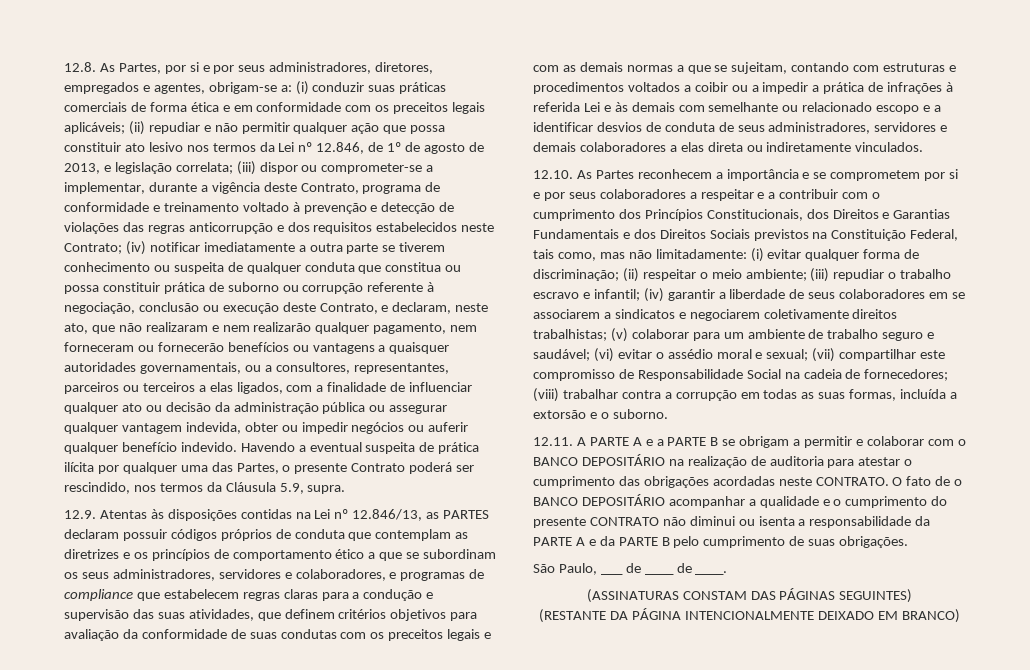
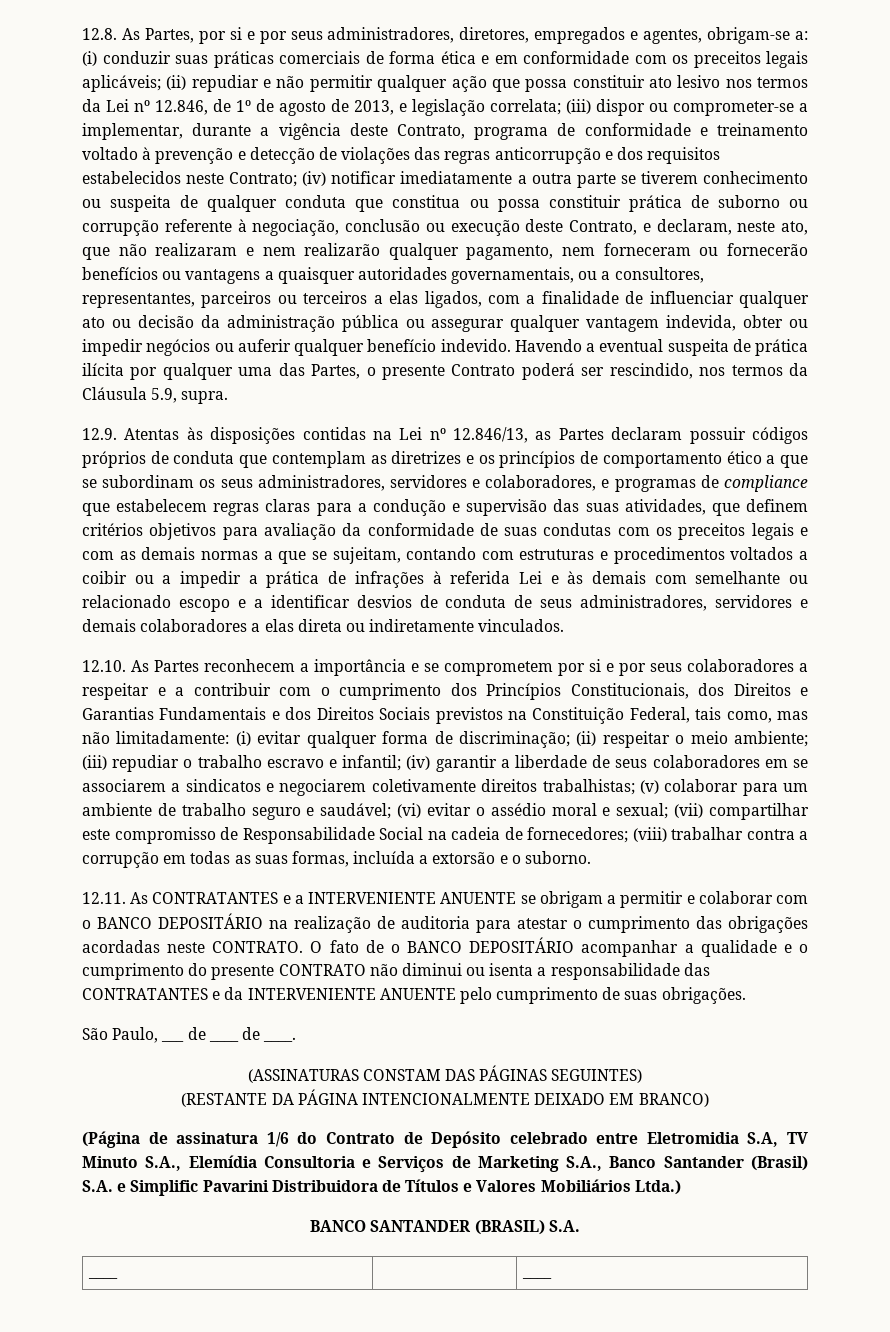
[443,510,490,519] PARTES -> [558,428,604,440] Partes
[576,437,719,446] A PARTE A e a PARTE B -> [130,892,517,904] As CONTRATANTES e a INTERVENIENTE ANUENTE
[915,516,931,526] [533,536,670,546] da PARTE A e da PARTE B -> [683,963,710,976] [82,987,456,1000] das CONTRATANTES e da INTERVENIENTE ANUENTE
(960, 616) none -> [82,1131,809,1148] [82,1155,808,1173] [82,1179,681,1196] [310,1220,580,1235] [87,1277,118,1279] [521,1277,552,1279] // (Página de assinatura 1/6 do Contrato de Depósito celebrado entre Eletromidia S.A, TV Minuto S.A., Elemídia Consultoria e Serviços de Marketing S.A., Banco Santander (Brasil) S.A. e Simplific Pavarini Distribuidora de Títulos e Valores Mobiliários Ltda.) // BANCO SANTANDER (BRASIL) S.A. // ____ | | ____

